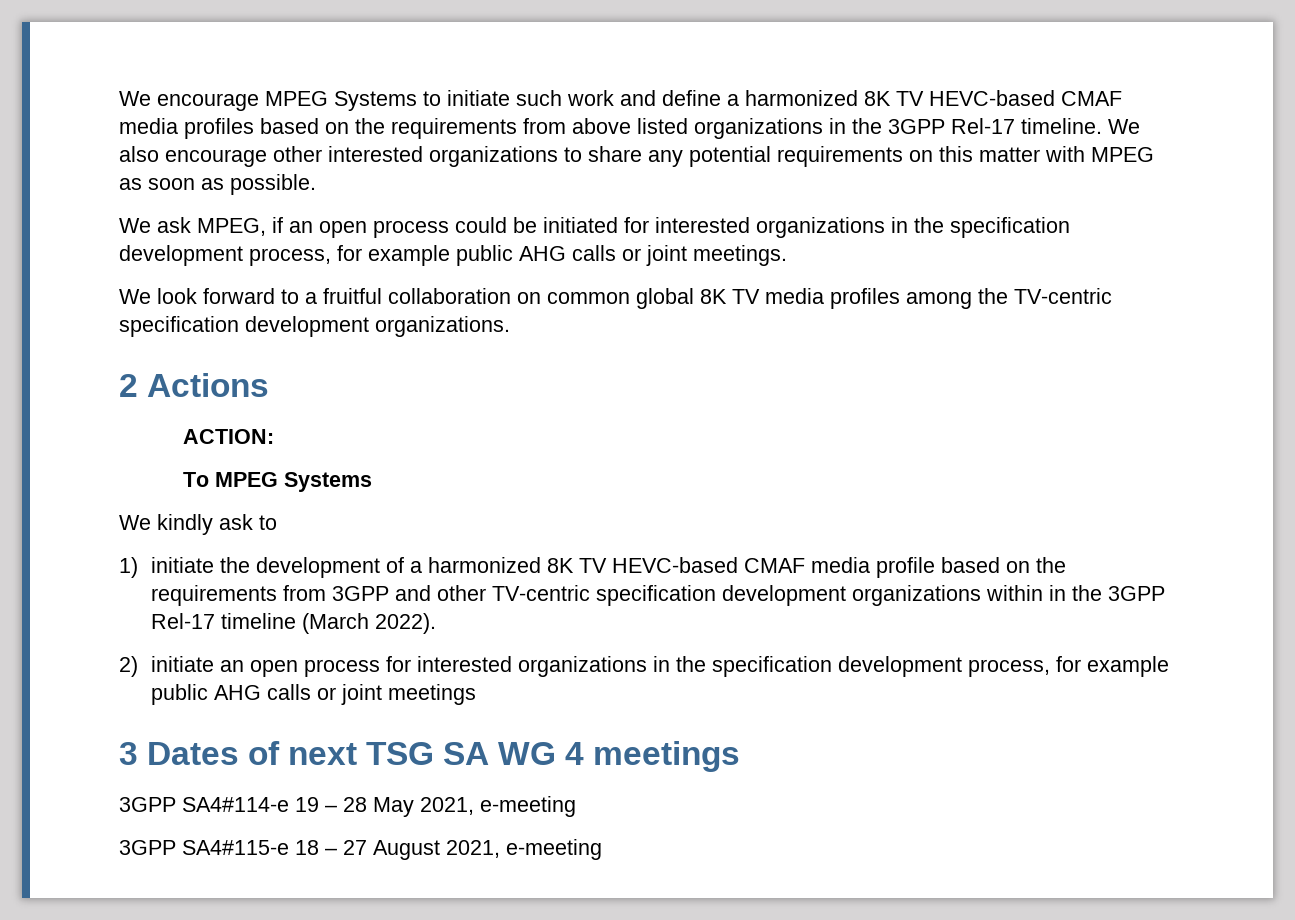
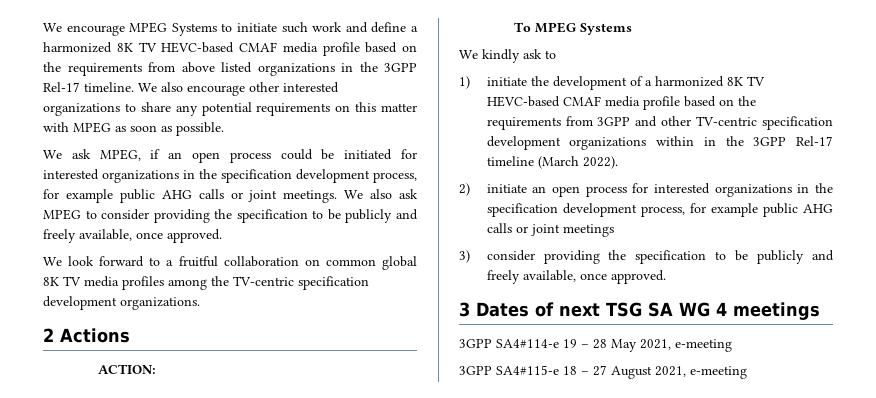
[184,118,254,139] profiles -> [322,42,360,56] profile
(787, 255) none -> [344,189,418,199] [43,209,418,223] [43,229,222,243] We also ask MPEG to consider providing the specification to be publicly and freely available, once approved.
(476, 694) none -> [459,250,834,264] [486,270,666,284] // 3) consider providing the specification to be publicly and freely available, once approved.

